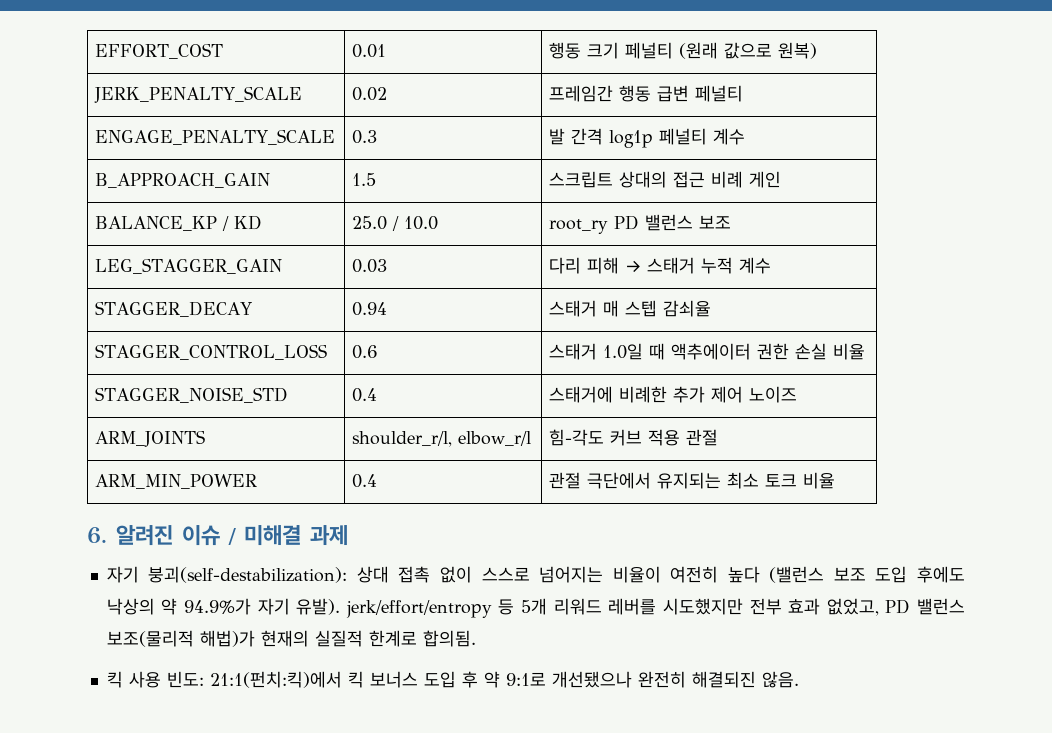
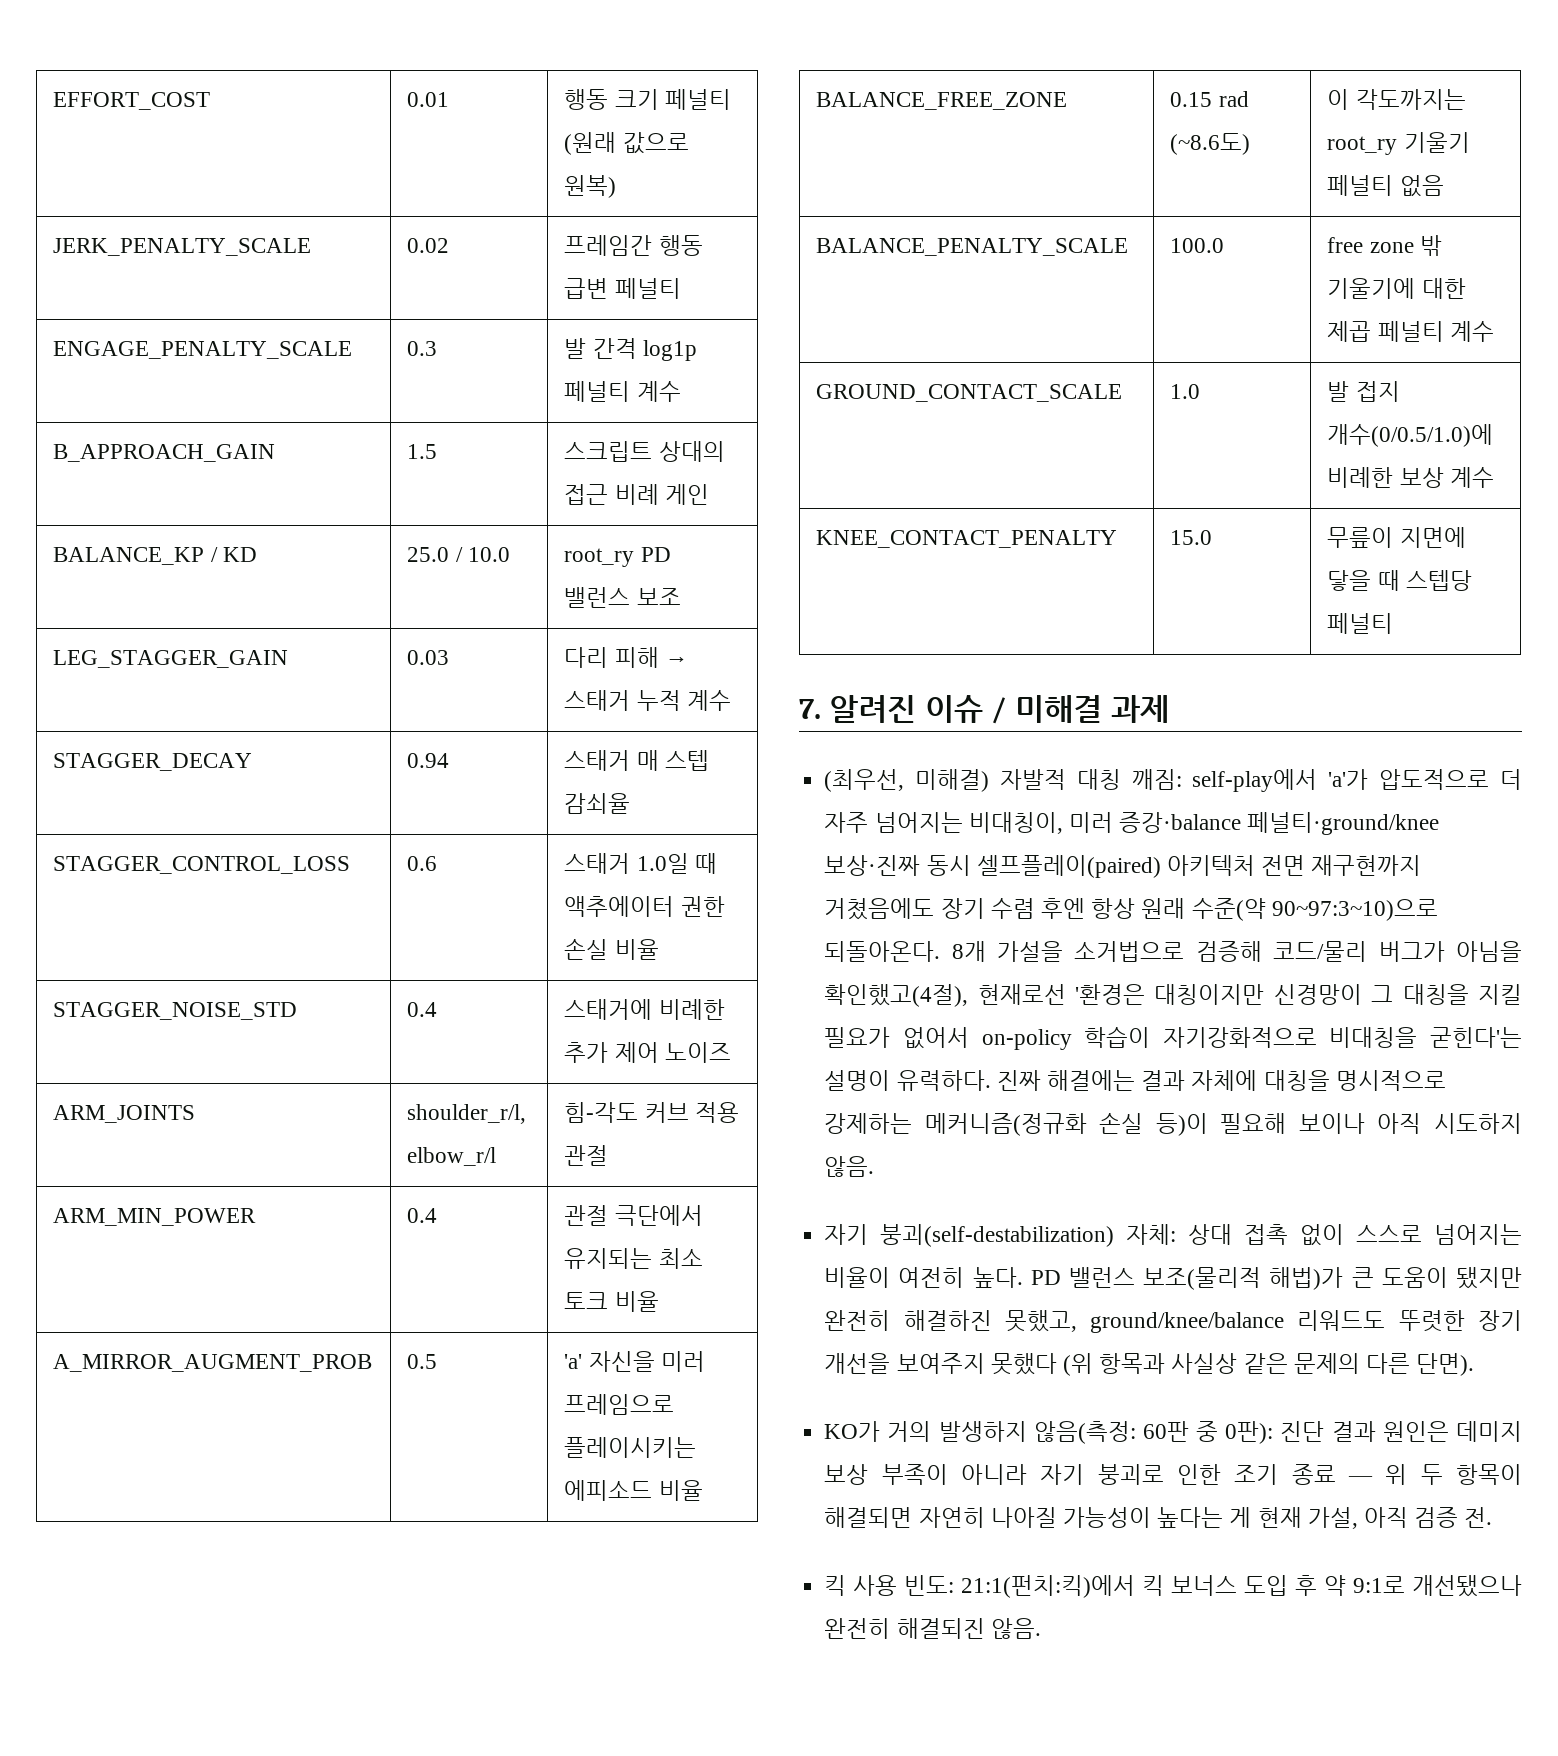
[87,527,107,544] // 6. -> [53,1354,373,1372] [407,1354,438,1369] [564,1351,705,1372] [564,1394,675,1415] [564,1437,697,1458] [564,1480,703,1501] [816,92,1068,110] [1170,91,1249,107] [1170,133,1251,155] [1327,89,1466,110] [1327,132,1470,155] [1327,175,1444,197] [816,238,1129,256] [1170,238,1225,253] [1327,235,1442,256] [1327,278,1466,299] [1327,321,1494,342] [816,384,1123,402] [1170,384,1201,399] [1327,381,1400,402] [1327,424,1494,447] [1327,467,1494,488] [816,530,1118,548] [1170,530,1213,545] [1327,527,1466,548] [1327,570,1472,591] [1327,613,1394,634] [799,699,821,719] // A_MIRROR_AUGMENT_PROB | 0.5 | 'a' 자신을 미러 프레임으로 플레이시키는 에피소드 비율 // BALANCE_FREE_ZONE | 0.15 rad (~8.6도) | 이 각도까지는 root_ry 기울기 페널티 없음 // BALANCE_PENALTY_SCALE | 100.0 | free zone 밖 기울기에 대한 제곱 페널티 계수 // GROUND_CONTACT_SCALE | 1.0 | 발 접지 개수(0/0.5/1.0)에 비례한 보상 계수 // KNEE_CONTACT_PENALTY | 15.0 | 무릎이 지면에 닿을 때 스텝당 페널티 // 7.
[106,566,348,583] // 자기 붕괴(self-destabilization): -> [824,769,1522,792] [824,812,1440,835] [824,855,1422,878] [824,898,1438,921] [824,941,1522,962] [824,984,1522,1007] [824,1026,1522,1050] [824,1070,1446,1091] [824,1112,1522,1136] [824,1156,875,1177] [824,1224,1177,1247] // (최우선, 미해결) 자발적 대칭 깨짐: self-play에서 'a'가 압도적으로 더 자주 넘어지는 비대칭이, 미러 증강·balance 페널티·ground/knee 보상·진짜 동시 셀프플레이(paired) 아키텍처 전면 재구현까지 거쳤음에도 장기 수렴 후엔 항상 원래 수준(약 90~97:3~10)으로 되돌아온다. 8개 가설을 소거법으로 검증해 코드/물리 버그가 아님을 확인했고(4절), 현재로선 '환경은 대칭이지만 신경망이 그 대칭을 지킬 필요가 없어서 on-policy 학습이 자기강화적으로 비대칭을 굳힌다'는 설명이 유력하다. 진짜 해결에는 결과 자체에 대칭을 명시적으로 강제하는 메커니즘(정규화 손실 등)이 필요해 보이나 아직 시도하지 않음. // 자기 붕괴(self-destabilization) 자체:
[727,566,966,583] [106,598,966,618] [106,630,476,647] 높다 (밸런스 보조 도입 후에도 낙상의 약 94.9%가 자기 유발). jerk/effort/entropy 등 5개 리워드 레버를 시도했지만 전부 효과 없었고, PD 밸런스 보조(물리적 해법)가 현재의 실질적 한계로 합의됨. -> [972,1267,1522,1290] [824,1310,1522,1333] [824,1353,1475,1376] [824,1421,1522,1444] [824,1464,1522,1485] [824,1507,1493,1529] 높다. PD 밸런스 보조(물리적 해법)가 큰 도움이 됐지만 완전히 해결하진 못했고, ground/knee/balance 리워드도 뚜렷한 장기 개선을 보여주지 못했다 (위 항목과 사실상 같은 문제의 다른 단면). // KO가 거의 발생하지 않음(측정: 60판 중 0판): 진단 결과 원인은 데미지 보상 부족이 아니라 자기 붕괴로 인한 조기 종료 — 위 두 항목이 해결되면 자연히 나아질 가능성이 높다는 게 현재 가설, 아직 검증 전.

